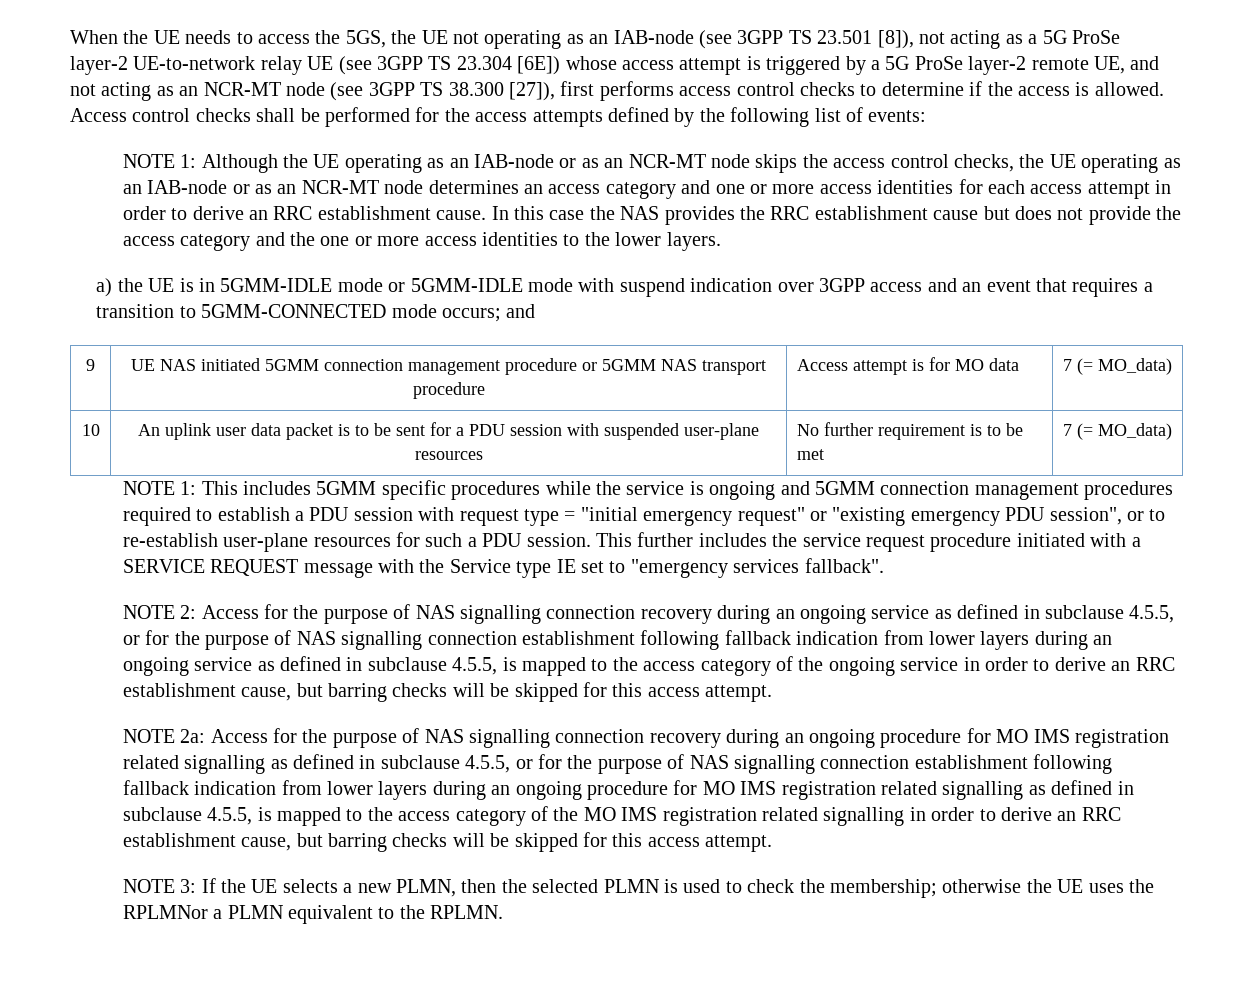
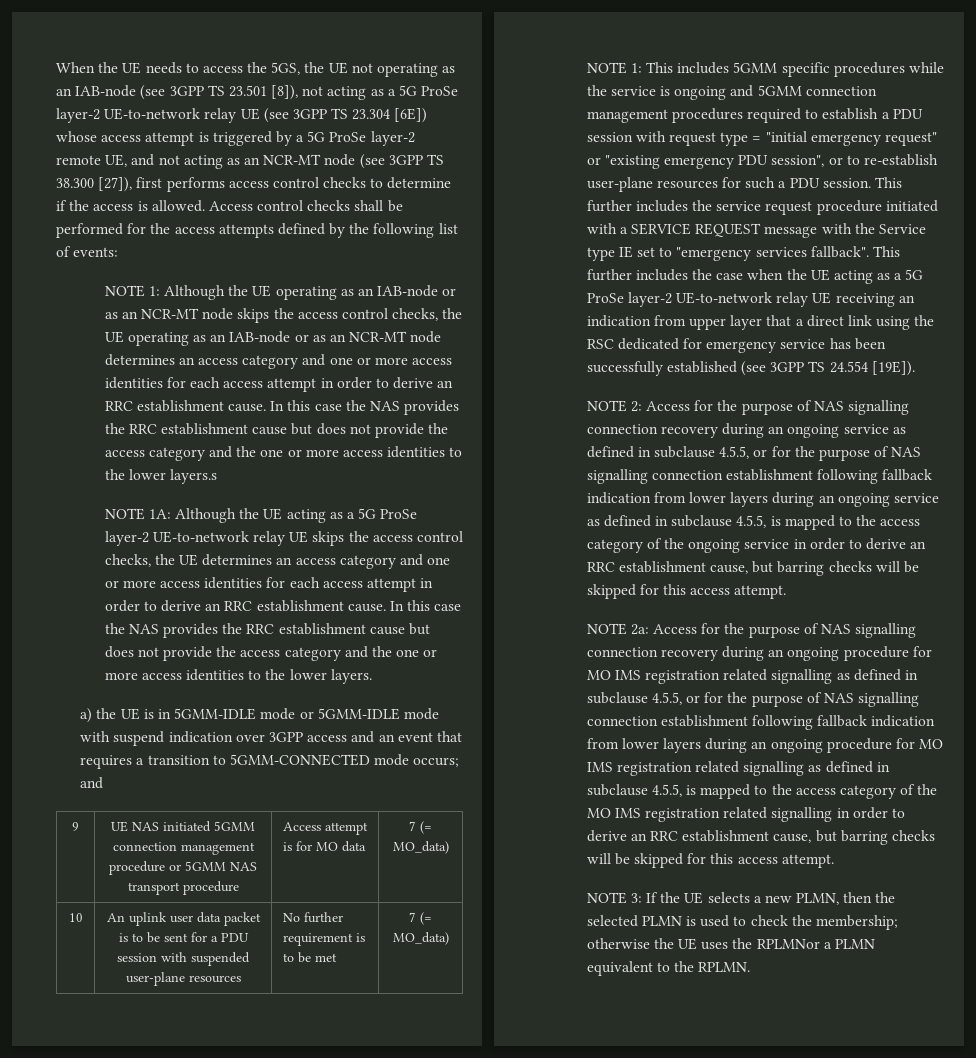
(662, 239) none -> [169,469,217,484] [104,508,418,523] [104,531,463,546] [104,554,451,569] [104,577,434,592] [104,600,462,612] [104,623,430,638] [104,646,438,661] [104,669,327,681] layers.s // NOTE 1A: Although the UE acting as a 5G ProSe layer-2 UE-to-network relay UE skips the access control checks, the UE determines an access category and one or more access identities for each access attempt in order to derive an RRC establishment cause. In this case the NAS provides the RRC establishment cause but does not provide the access category and the one or more access identities to the lower
(884, 565) none -> [872,246,900,257] [586,269,924,284] [586,292,915,307] [586,315,935,330] [586,338,886,353] [586,361,915,376] This further includes the case when the UE acting as a 5G ProSe layer-2 UE-to-network relay UE receiving an indication from upper layer that a direct link using the RSC dedicated for emergency service has been successfully established (see 3GPP TS 24.554 [19E]).

